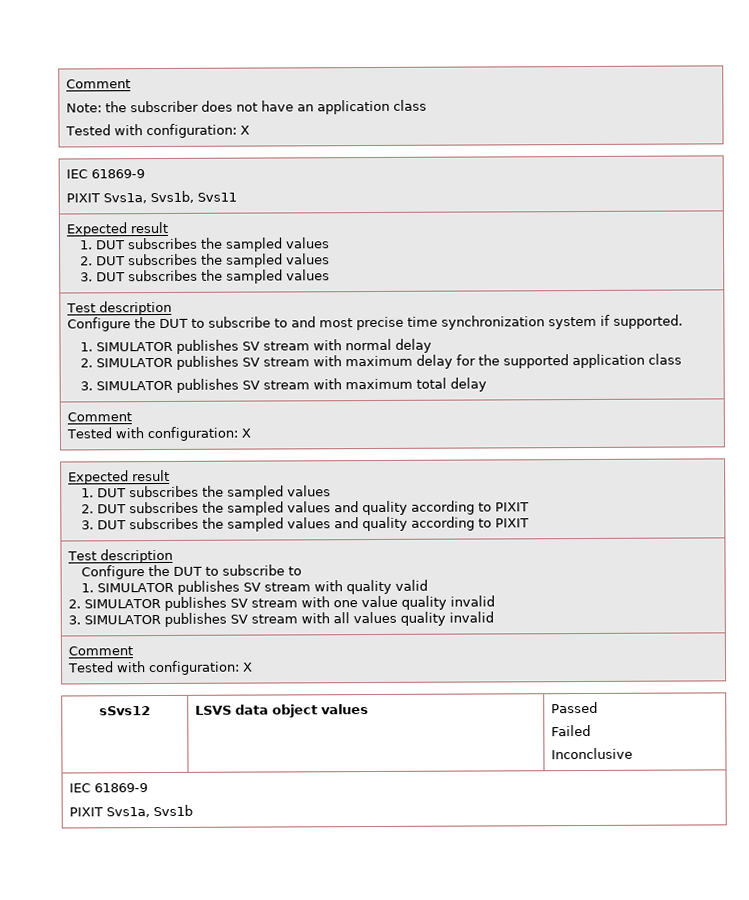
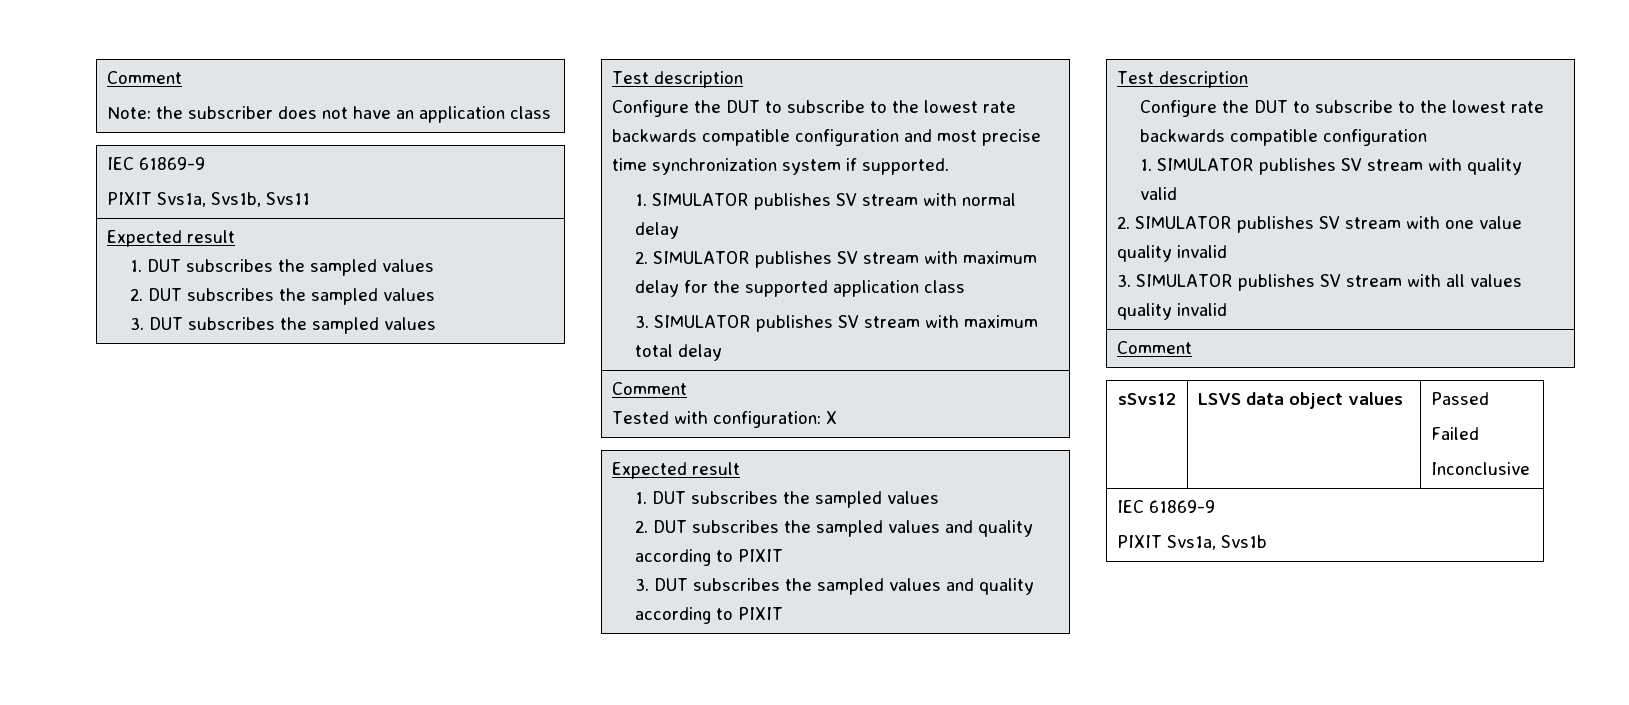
[65,123,251,139] // Tested with configuration: X -> (552, 112) none
(289, 323) none -> [892,100,1017,113] [612,129,900,146] the lowest rate backwards compatible configuration
(302, 571) none -> [1420,100,1545,113] [1140,129,1428,146] the lowest rate backwards compatible configuration
[67,660,254,676] // Tested with configuration: X -> (1193, 347) none

